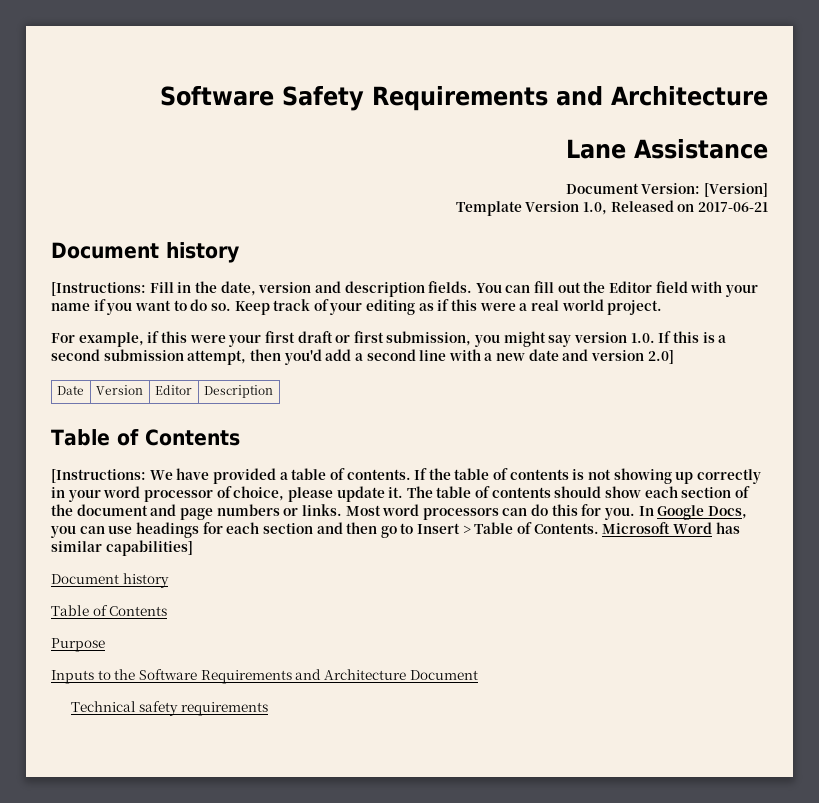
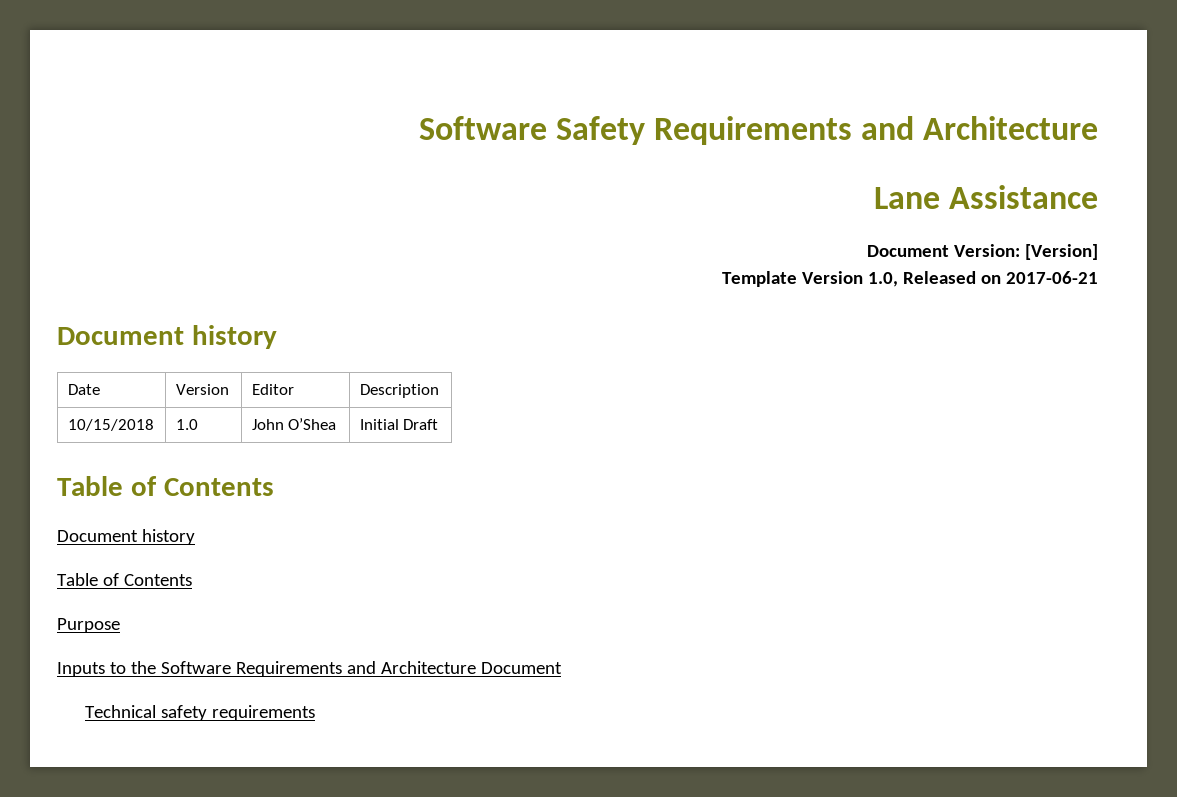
[51,281,758,297] [51,299,663,315] [51,331,727,347] [51,349,674,365] [56,386,84,395] [95,385,143,395] [154,385,192,395] [203,385,273,398] [51,429,240,446] [51,468,761,484] [51,486,750,502] [51,504,747,520] [50,522,740,538] [51,540,193,556] // [Instructions: Fill in the date, version and description fields. You can fill out the Editor field with your name if you want to do so. Keep track of your editing as if this were a real world project. // For example, if this were your first draft or first submission, you might say version 1.0. If this is a second submission attempt, then you'd add a second line with a new date and version 2.0] // Date | Version | Editor | Description // Table of Contents // [Instructions: We have provided a table of contents. If the table of contents is not showing up correctly in your word processor of choice, please update it. The table of contents should show each section of the document and page numbers or links. Most word processors can do this for you. In Google Docs, you can use headings for each section and then go to Insert > Table of Contents. Microsoft Word has similar capabilities] -> [67,384,100,395] [175,384,229,395] [251,384,294,395] [359,384,439,398] [67,419,154,431] [175,419,198,430] [251,418,337,430] [359,419,439,430] [57,476,274,496] // Date | Version | Editor | Description // 10/15/2018 | 1.0 | John O’Shea | Initial Draft // Table of Contents

